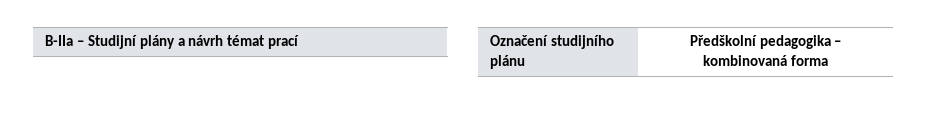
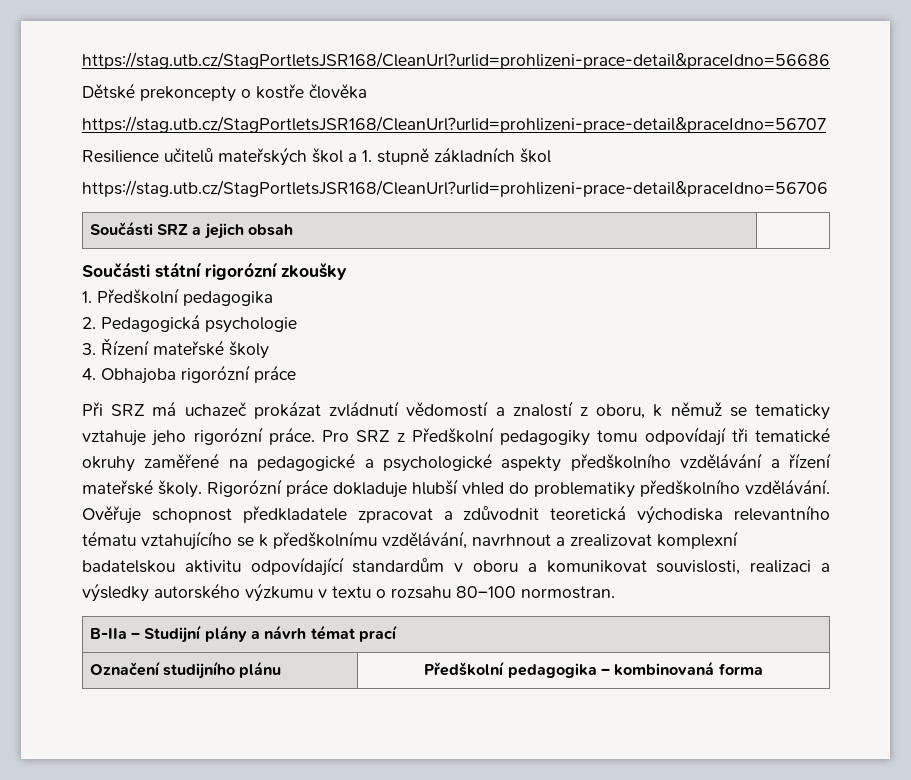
(44, 40) none -> [82,52,830,69] [82,83,367,102] [82,116,826,133] [82,147,551,166] [82,180,828,197] [89,221,294,239] [82,262,347,280] [82,288,273,306] [82,314,297,333] [82,338,269,359] [82,365,296,384] [82,401,830,420] [82,427,830,446] [82,453,831,472] [82,479,830,498] [82,505,830,524] [82,531,738,550] [82,557,830,576] [82,583,615,602] https://stag.utb.cz/StagPortletsJSR168/CleanUrl?urlid=prohlizeni-prace-detail&praceIdno=56686 // Dětské prekoncepty o kostře člověka // https://stag.utb.cz/StagPortletsJSR168/CleanUrl?urlid=prohlizeni-prace-detail&praceIdno=56707 // Resilience učitelů mateřských škol a 1. stupně základních škol // https://stag.utb.cz/StagPortletsJSR168/CleanUrl?urlid=prohlizeni-prace-detail&praceIdno=56706 // Součásti SRZ a jejich obsah | // Součásti státní rigorózní zkoušky // 1. Předškolní pedagogika // 2. Pedagogická psychologie // 3. Řízení mateřské školy // 4. Obhajoba rigorózní práce // Při SRZ má uchazeč prokázat zvládnutí vědomostí a znalostí z oboru, k němuž se tematicky vztahuje jeho rigorózní práce. Pro SRZ z Předškolní pedagogiky tomu odpovídají tři tematické okruhy zaměřené na pedagogické a psychologické aspekty předškolního vzdělávání a řízení mateřské školy. Rigorózní práce dokladuje hlubší vhled do problematiky předškolního vzdělávání. Ověřuje schopnost předkladatele zpracovat a zdůvodnit teoretická východiska relevantního tématu vztahujícího se k předškolnímu vzdělávání, navrhnout a zrealizovat komplexní badatelskou aktivitu odpovídající standardům v oboru a komunikovat souvislosti, realizaci a výsledky autorského výzkumu v textu o rozsahu 80–100 normostran. //

